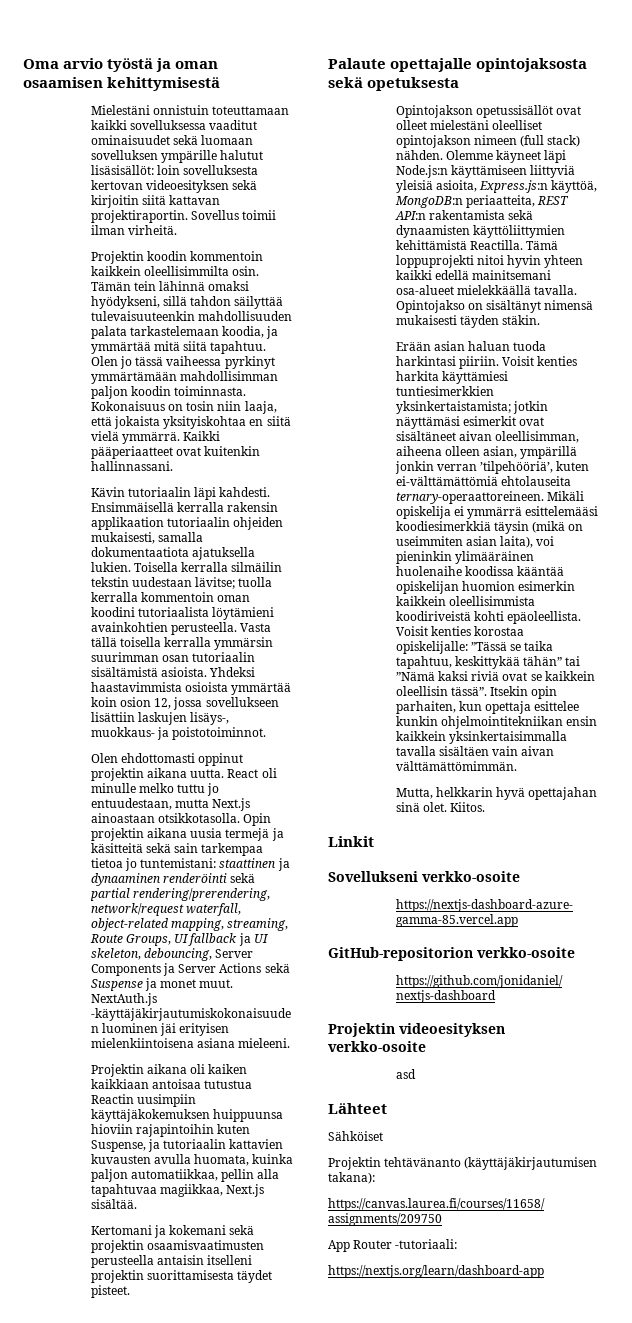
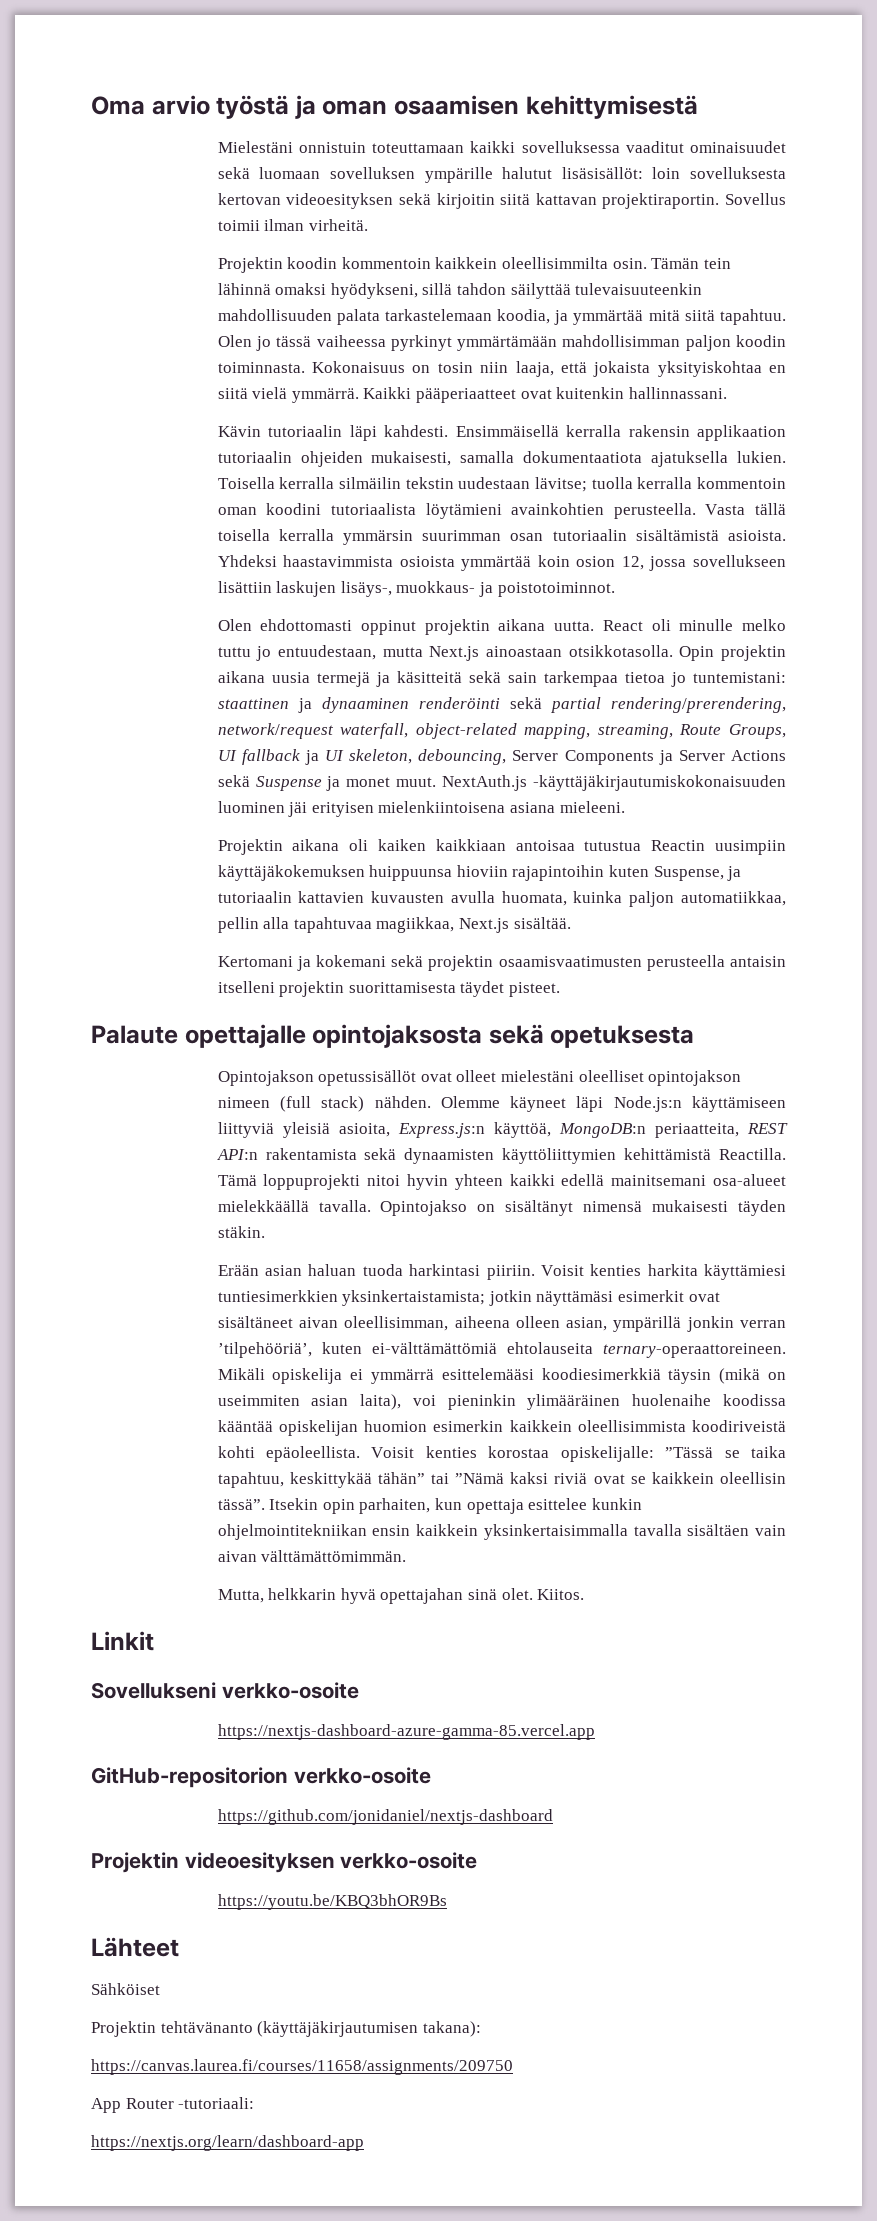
[395,1069,416,1079] asd -> [217,1894,447,1910] https://youtu.be/KBQ3bhOR9Bs

